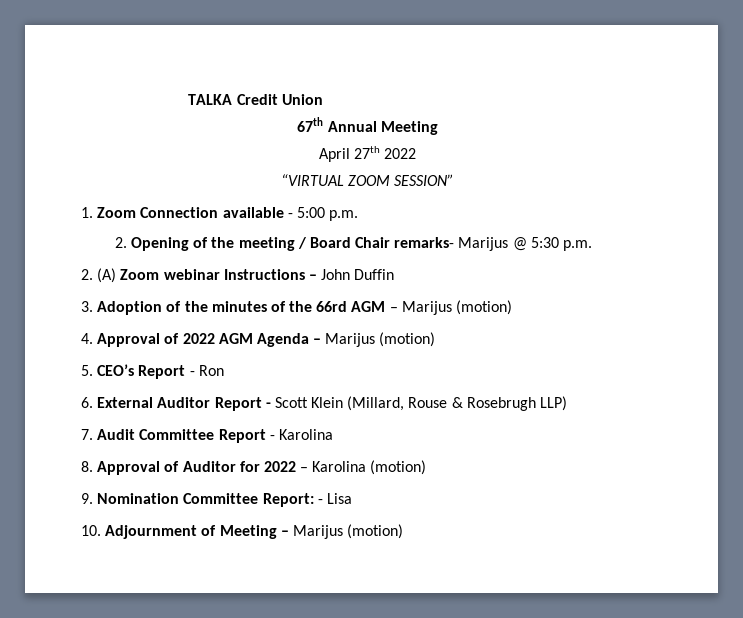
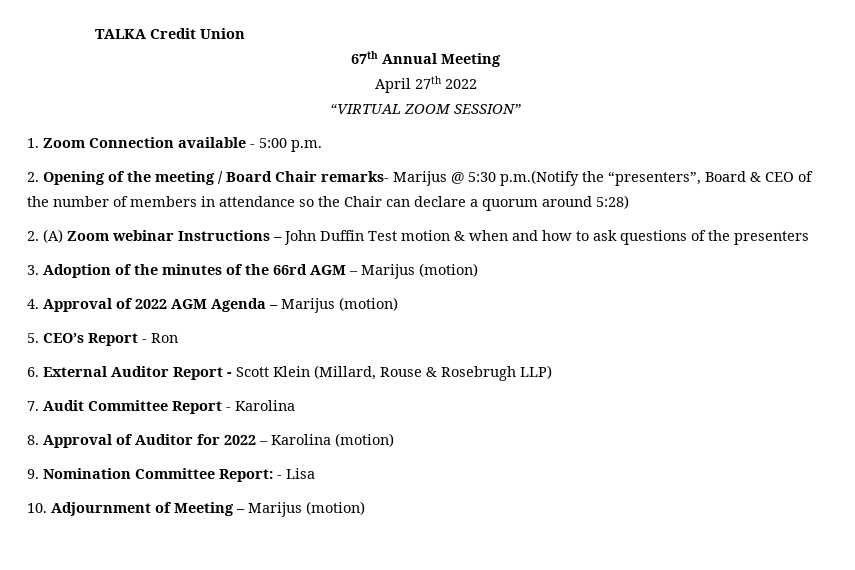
[563,240,593,251] p.m. -> [500,170,813,186] [27,195,629,211] p.m.(Notify the “presenters”, Board & CEO of the number of members in attendance so the Chair can declare a quorum around 5:28)
(395, 274) none -> [368,230,809,245] Test motion & when and how to ask questions of the presenters

